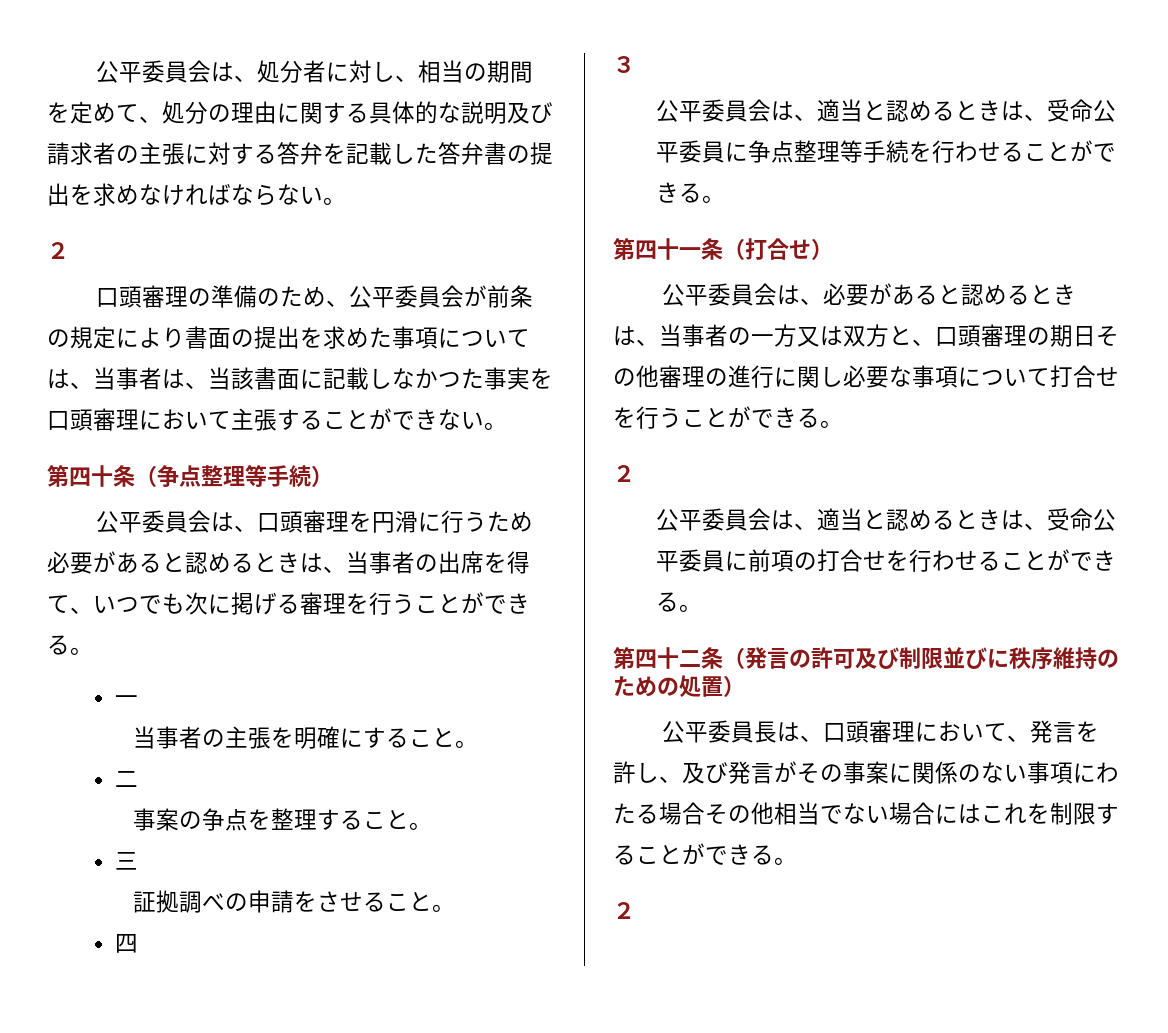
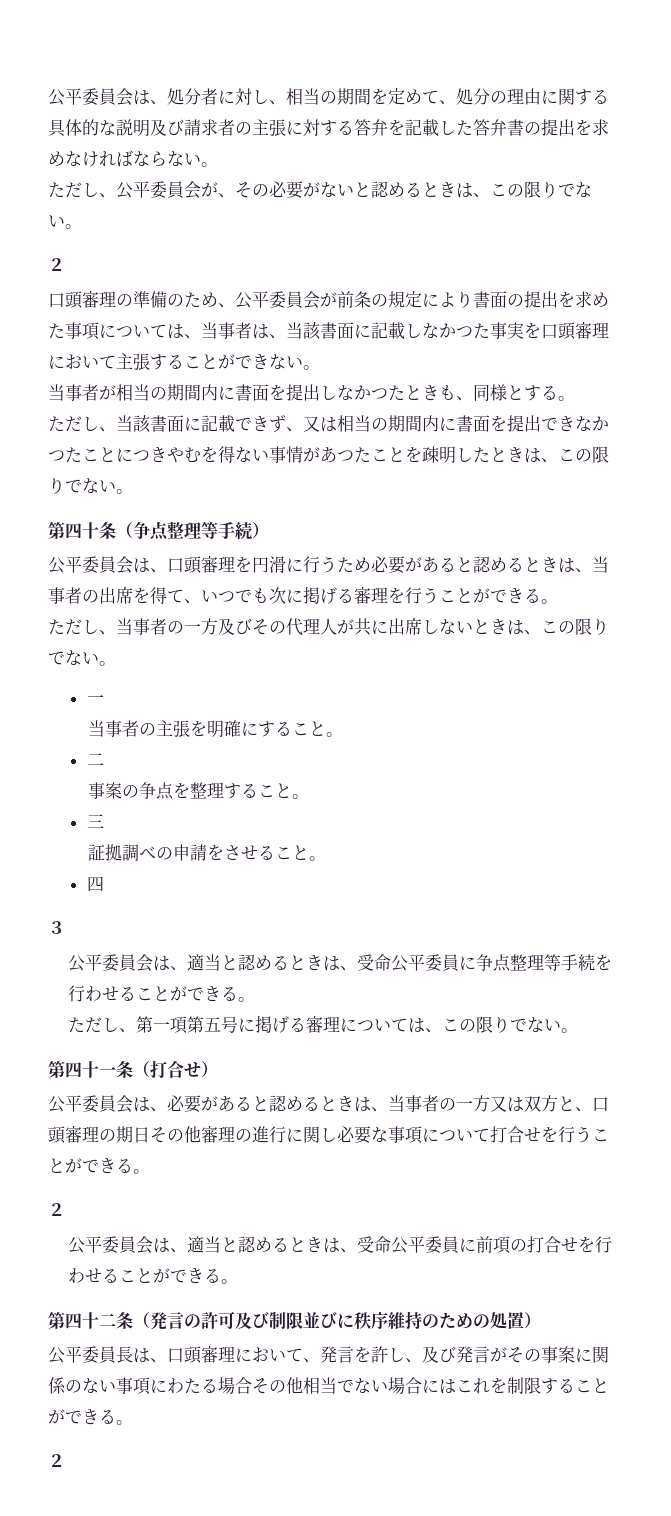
(346, 201) none -> [48,181,592,199] [48,215,82,229] // ただし、公平委員会が、その必要がないと認めるときは、この限りでない。
(507, 426) none -> [48,384,575,401] [48,415,609,433] [48,446,609,464] [48,477,133,494] // 当事者が相当の期間内に書面を提出しなかつたときも、同様とする。 // ただし、当該書面に記載できず、又は相当の期間内に書面を提出できなかつたことにつきやむを得ない事情があつたことを疎明したときは、この限りでない。
(93, 651) none -> [48,617,609,636] [48,650,116,666] // ただし、当事者の一方及びその代理人が共に出席しないときは、この限りでない。
(726, 199) none -> [67,1015,578,1034] // ただし、第一項第五号に掲げる審理については、この限りでない。

